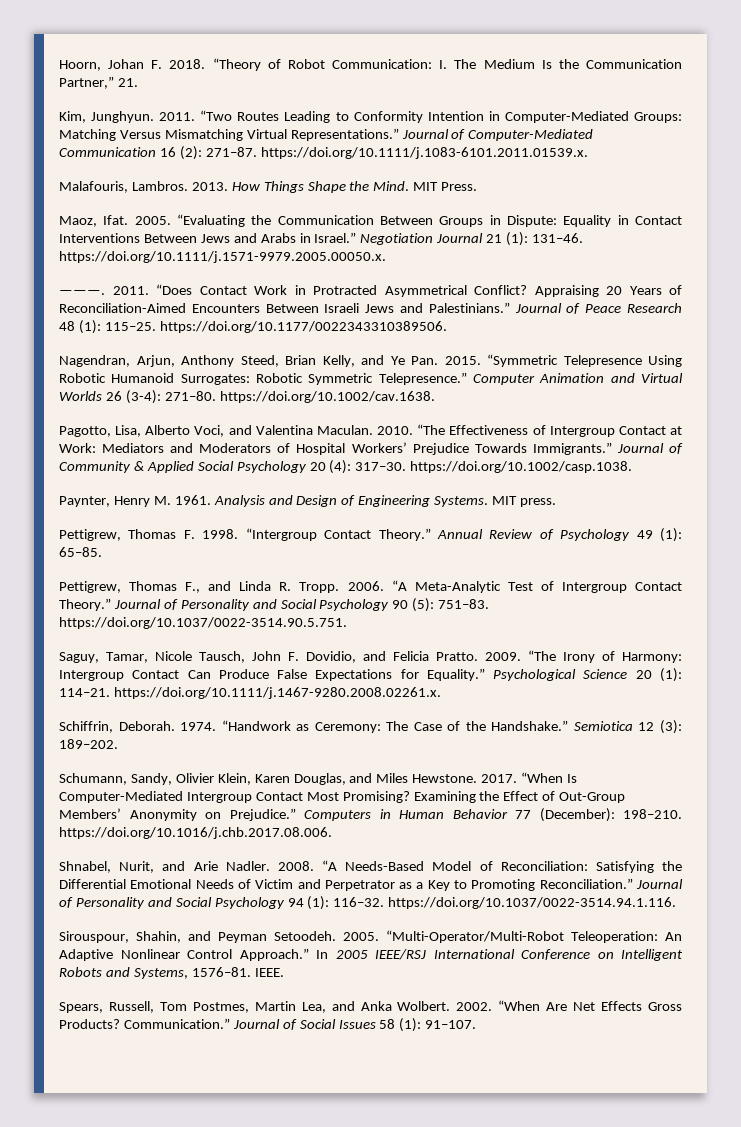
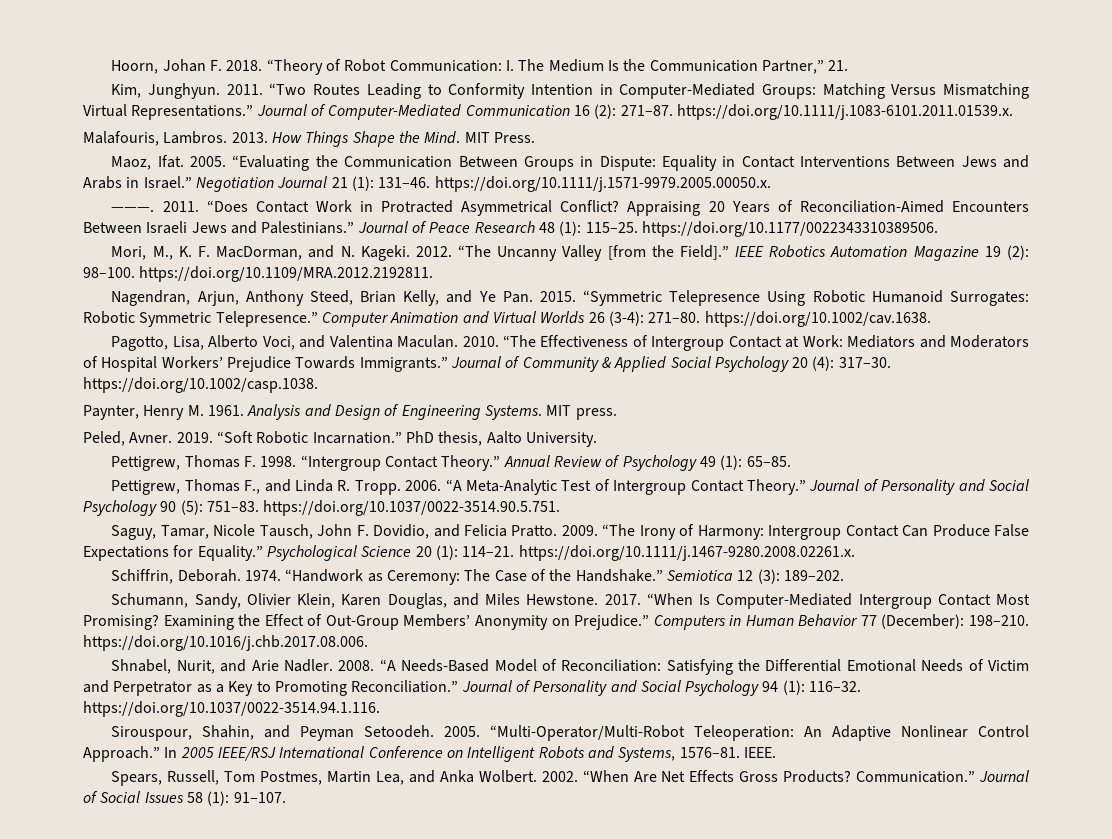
(447, 327) none -> [111,245,1030,261] [83,266,434,282] // Mori, M., K. F. MacDorman, and N. Kageki. 2012. “The Uncanny Valley [from the Field].” IEEE Robotics Automation Magazine 19 (2): 98–100. https://doi.org/10.1109/MRA.2012.2192811.
(557, 502) none -> [83,431,597,447] // Peled, Avner. 2019. “Soft Robotic Incarnation.” PhD thesis, Aalto University.

